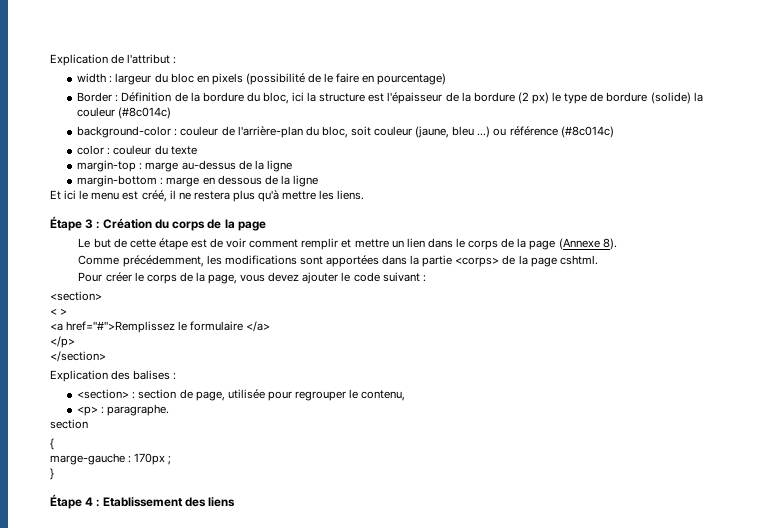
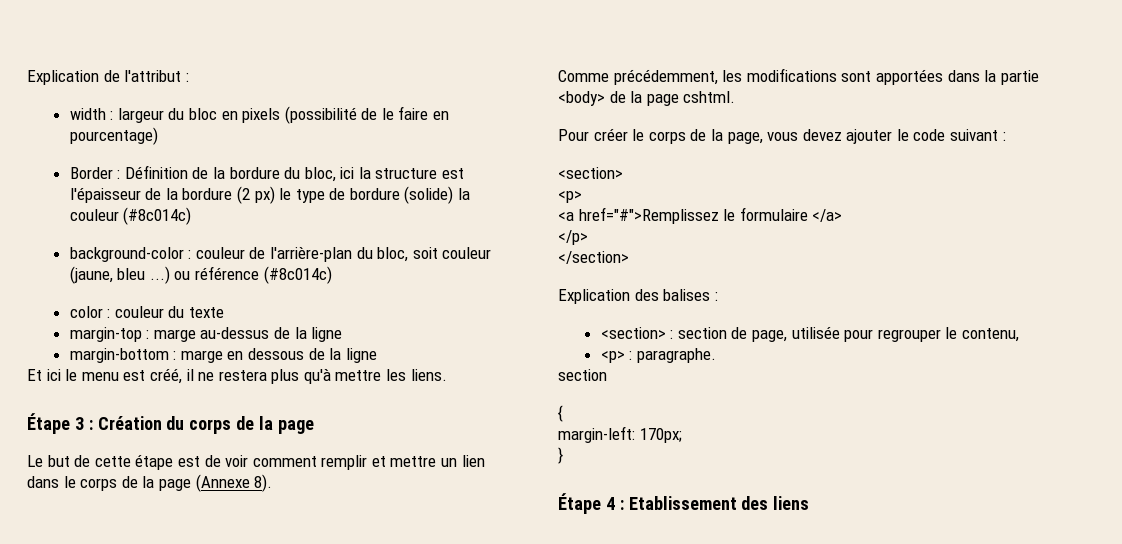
[455,257,500,267] <corps> -> [558,91,605,106] <body>
[50,308,68,315] < > -> [558,191,582,203] <p>
[50,453,172,465] marge-gauche : 170px ; -> [558,426,682,443] margin-left: 170px;

